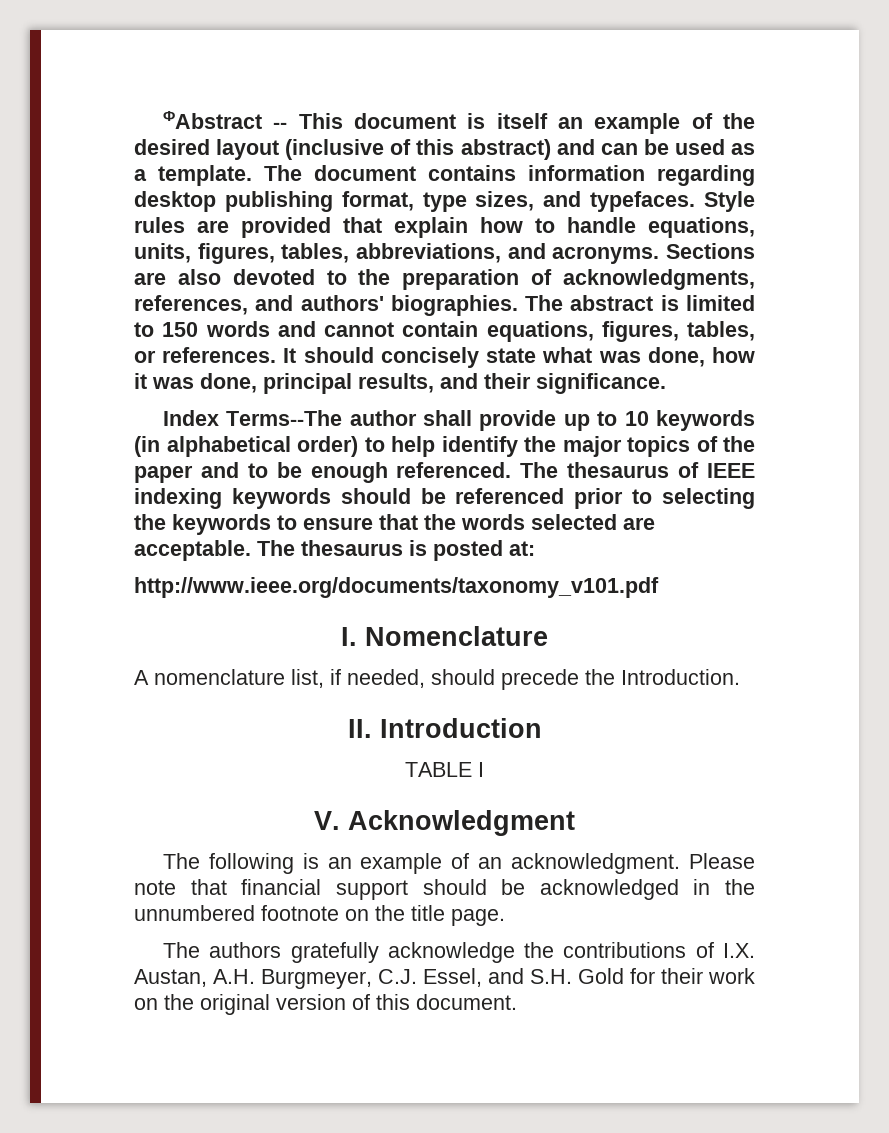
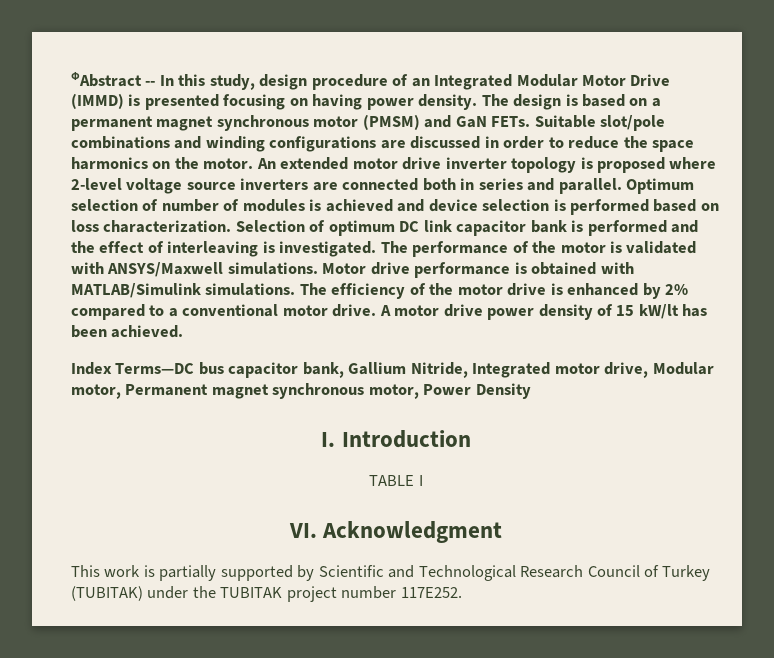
[298,113,755,134] [134,139,756,160] [134,165,755,186] [134,191,755,212] [134,217,755,238] [134,243,755,264] [134,269,755,290] [134,295,755,316] [134,321,755,342] [134,347,755,368] [134,373,666,394] [162,410,755,431] [134,436,755,457] [134,462,756,483] [134,488,755,509] [134,514,655,535] [134,540,535,561] [134,577,659,598] [341,626,548,646] [134,669,740,690] [347,719,372,738] This document is itself an example of the desired layout (inclusive of this abstract) and can be used as a template. The document contains information regarding desktop publishing format, type sizes, and typefaces. Style rules are provided that explain how to handle equations, units, figures, tables, abbreviations, and acronyms. Sections are also devoted to the preparation of acknowledgments, references, and authors' biographies. The abstract is limited to 150 words and cannot contain equations, figures, tables, or references. It should concisely state what was done, how it was done, principal results, and their significance. // Index Terms--The author shall provide up to 10 keywords (in alphabetical order) to help identify the major topics of the paper and to be enough referenced. The thesaurus of IEEE indexing keywords should be referenced prior to selecting the keywords to ensure that the words selected are acceptable. The thesaurus is posted at: // http://www.ieee.org/documents/taxonomy_v101.pdf // I. Nomenclature // A nomenclature list, if needed, should precede the Introduction. // II. -> [159,74,671,90] [71,93,661,110] [71,114,666,131] [71,136,695,152] [71,157,717,173] [71,178,695,194] [71,199,719,215] [71,220,699,236] [71,241,697,257] [71,262,634,278] [71,283,689,299] [71,304,708,320] [71,325,184,338] [71,362,714,378] [71,383,531,399] [321,432,336,447] In this study, design procedure of an Integrated Modular Motor Drive (IMMD) is presented focusing on having power density. The design is based on a permanent magnet synchronous motor (PMSM) and GaN FETs. Suitable slot/pole combinations and winding configurations are discussed in order to reduce the space harmonics on the motor. An extended motor drive inverter topology is proposed where 2-level voltage source inverters are connected both in series and parallel. Optimum selection of number of modules is achieved and device selection is performed based on loss characterization. Selection of optimum DC link capacitor bank is performed and the effect of interleaving is investigated. The performance of the motor is validated with ANSYS/Maxwell simulations. Motor drive performance is obtained with MATLAB/Simulink simulations. The efficiency of the motor drive is enhanced by 2% compared to a conventional motor drive. A motor drive power density of 15 kW/lt has been achieved. // Index Terms—DC bus capacitor bank, Gallium Nitride, Integrated motor drive, Modular motor, Permanent magnet synchronous motor, Power Density // I.
[314,811,340,830] V. -> [288,523,317,538] VI.
[162,853,755,874] [134,879,755,900] [134,905,505,926] [162,942,755,963] [134,968,755,989] [134,994,517,1015] The following is an example of an acknowledgment. Please note that financial support should be acknowledged in the unnumbered footnote on the title page. // The authors gratefully acknowledge the contributions of I.X. Austan, A.H. Burgmeyer, C.J. Essel, and S.H. Gold for their work on the original version of this document. -> [71,565,711,581] [71,586,462,602] This work is partially supported by Scientific and Technological Research Council of Turkey (TUBITAK) under the TUBITAK project number 117E252.

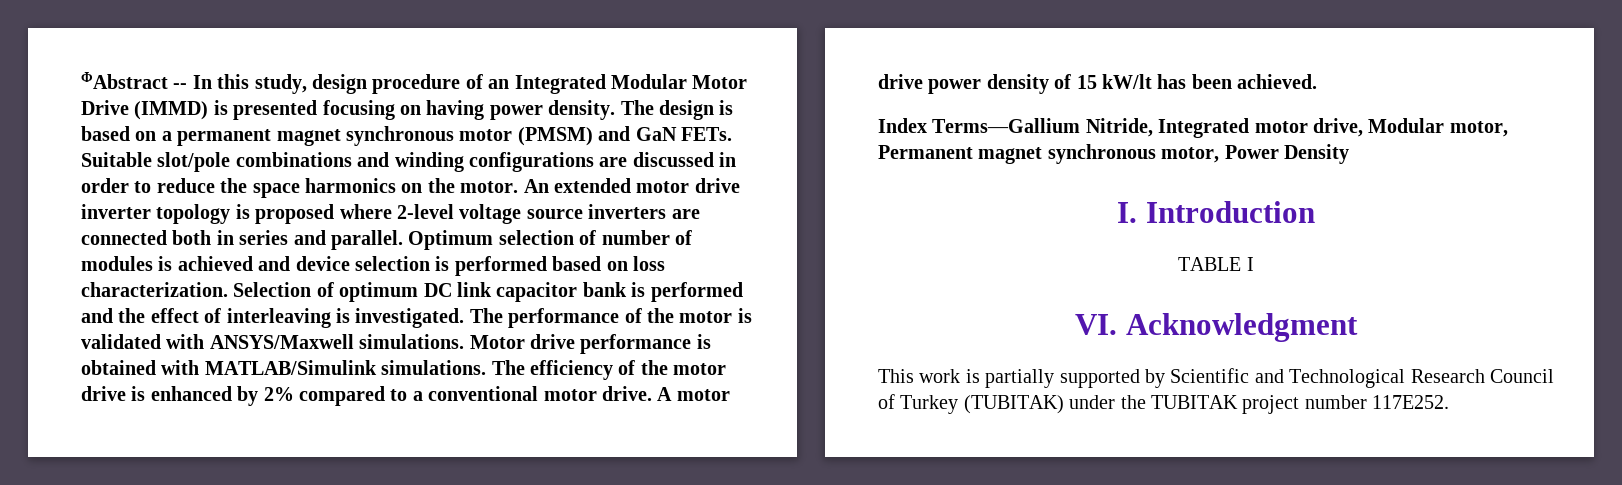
[115,362,407,378] Terms—DC bus capacitor bank, Gallium -> [932,118,1081,133] Terms—Gallium

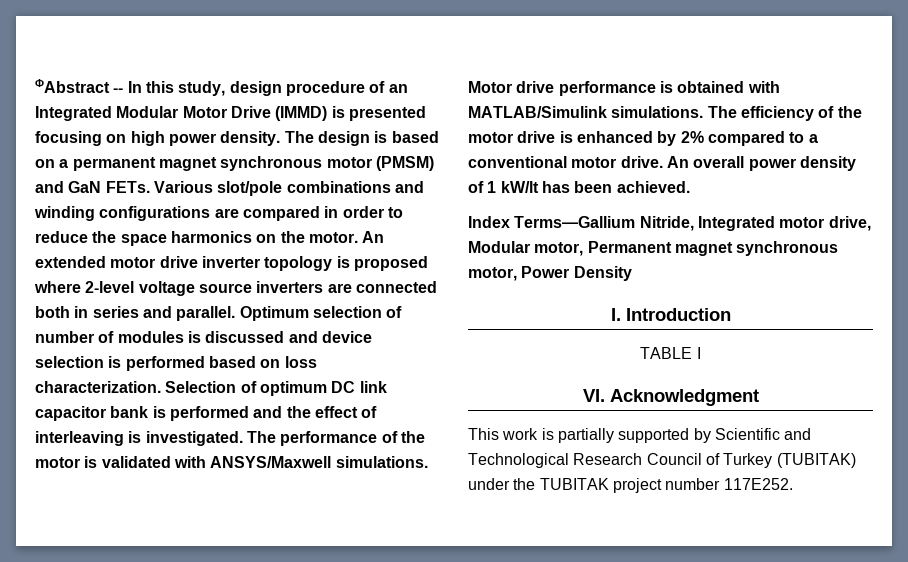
[426,100,485,120] having -> [130,131,165,146] high
[81,152,152,167] Suitable -> [153,181,213,193] Various
[632,152,714,167] discussed -> [242,206,320,221] compared
[177,256,253,271] achieved -> [205,331,285,343] discussed
[657,387,730,401] [878,74,923,89] A motor drive -> [666,156,745,168] An overall
[1076,75,1097,89] 15 -> [487,181,497,193] 1

